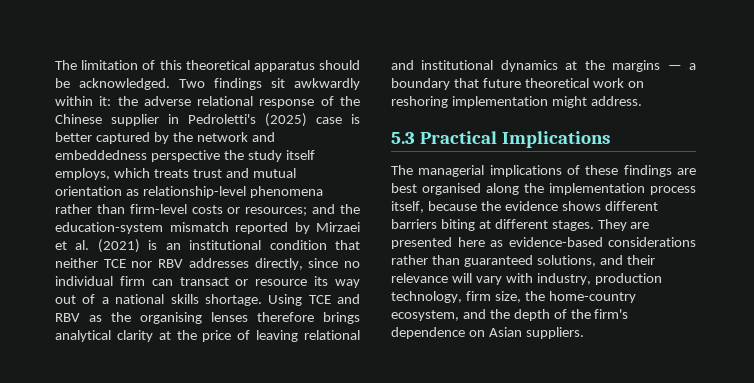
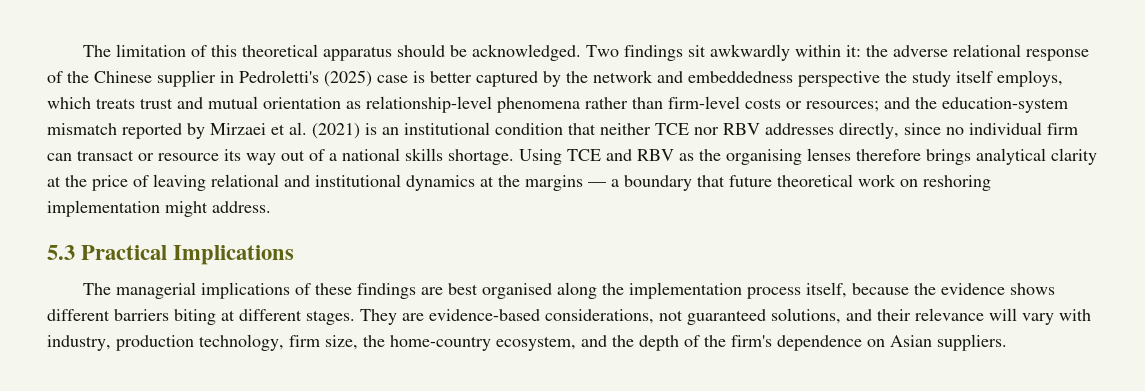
[391,237,696,249] [391,255,460,265] presented here as evidence-based considerations rather than -> [429,309,683,324] evidence-based considerations, not

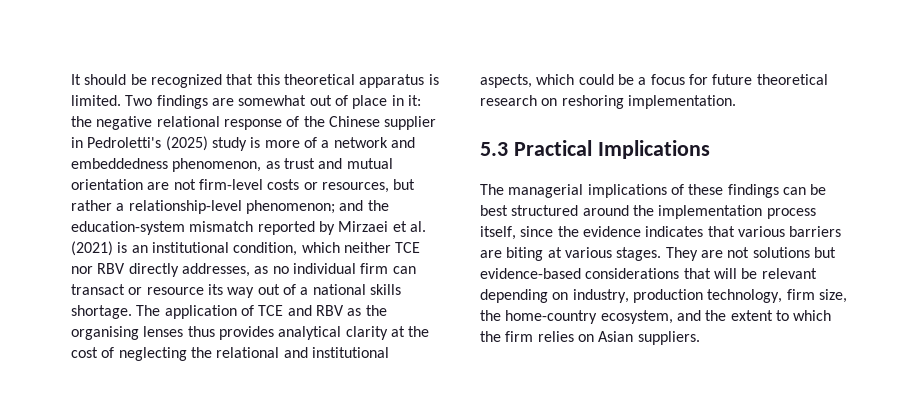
[83,44,842,61] The limitation of this theoretical apparatus should be acknowledged. Two findings sit awkwardly within -> [71,74,439,88] [71,95,404,109] It should be recognized that this theoretical apparatus is limited. Two findings are somewhat out of place in
[893,45,949,57] adverse -> [96,116,153,130] negative
[377,70,1063,87] [47,96,879,113] case is better captured by the network and embeddedness perspective the study itself employs, which treats trust and mutual orientation as relationship-level phenomena rather than firm-level costs or resources; -> [211,137,415,151] [71,158,393,172] [71,179,416,193] [71,200,335,214] study is more of a network and embeddedness phenomenon, as trust and mutual orientation are not firm-level costs or resources, but rather a relationship-level phenomenon;
[495,123,596,135] condition that -> [233,242,340,256] condition, which
[765,122,941,139] addresses directly, since -> [128,263,269,277] directly addresses, as
[519,149,562,165] Using -> [136,305,254,319] The application of
[856,149,971,165] therefore brings -> [187,326,274,340] thus provides
[92,174,725,191] price of leaving relational and institutional dynamics at the margins — a boundary that -> [71,347,389,361] [480,74,708,88] cost of neglecting the relational and institutional aspects, which could be a focus for
[858,174,896,187] work -> [480,95,537,106] research
[47,200,271,217] implementation might address. -> [627,95,736,109] implementation.
[421,282,598,299] are best organised along -> [782,184,827,195] [480,205,629,216] can be best structured around
[852,283,910,295] because -> [520,226,554,237] since
[1010,283,1056,295] [47,309,169,321] shows different barriers -> [645,226,842,237] [480,250,502,258] indicates that various barriers are
[239,309,302,321] different -> [564,247,612,258] various
[429,308,1091,325] evidence-based considerations, not guaranteed solutions, and their relevance will vary with -> [727,247,836,258] [480,268,817,279] [480,289,569,303] not solutions but evidence-based considerations that will be relevant depending on
[639,335,862,351] depth of the firm's dependence -> [730,310,832,321] [480,331,574,342] extent to which the firm relies

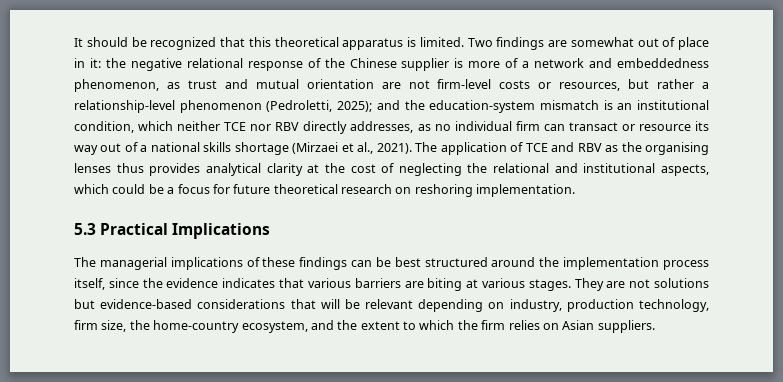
[71,136,247,151] in Pedroletti's (2025) study -> (450, 64) none
[245,200,335,214] phenomenon; -> [179,100,373,113] phenomenon (Pedroletti, 2025);
[257,221,426,235] [71,241,113,256] reported by Mirzaei et al. (2021) -> (599, 105) none
[71,305,132,319] shortage. -> [234,142,412,155] shortage (Mirzaei et al., 2021).

